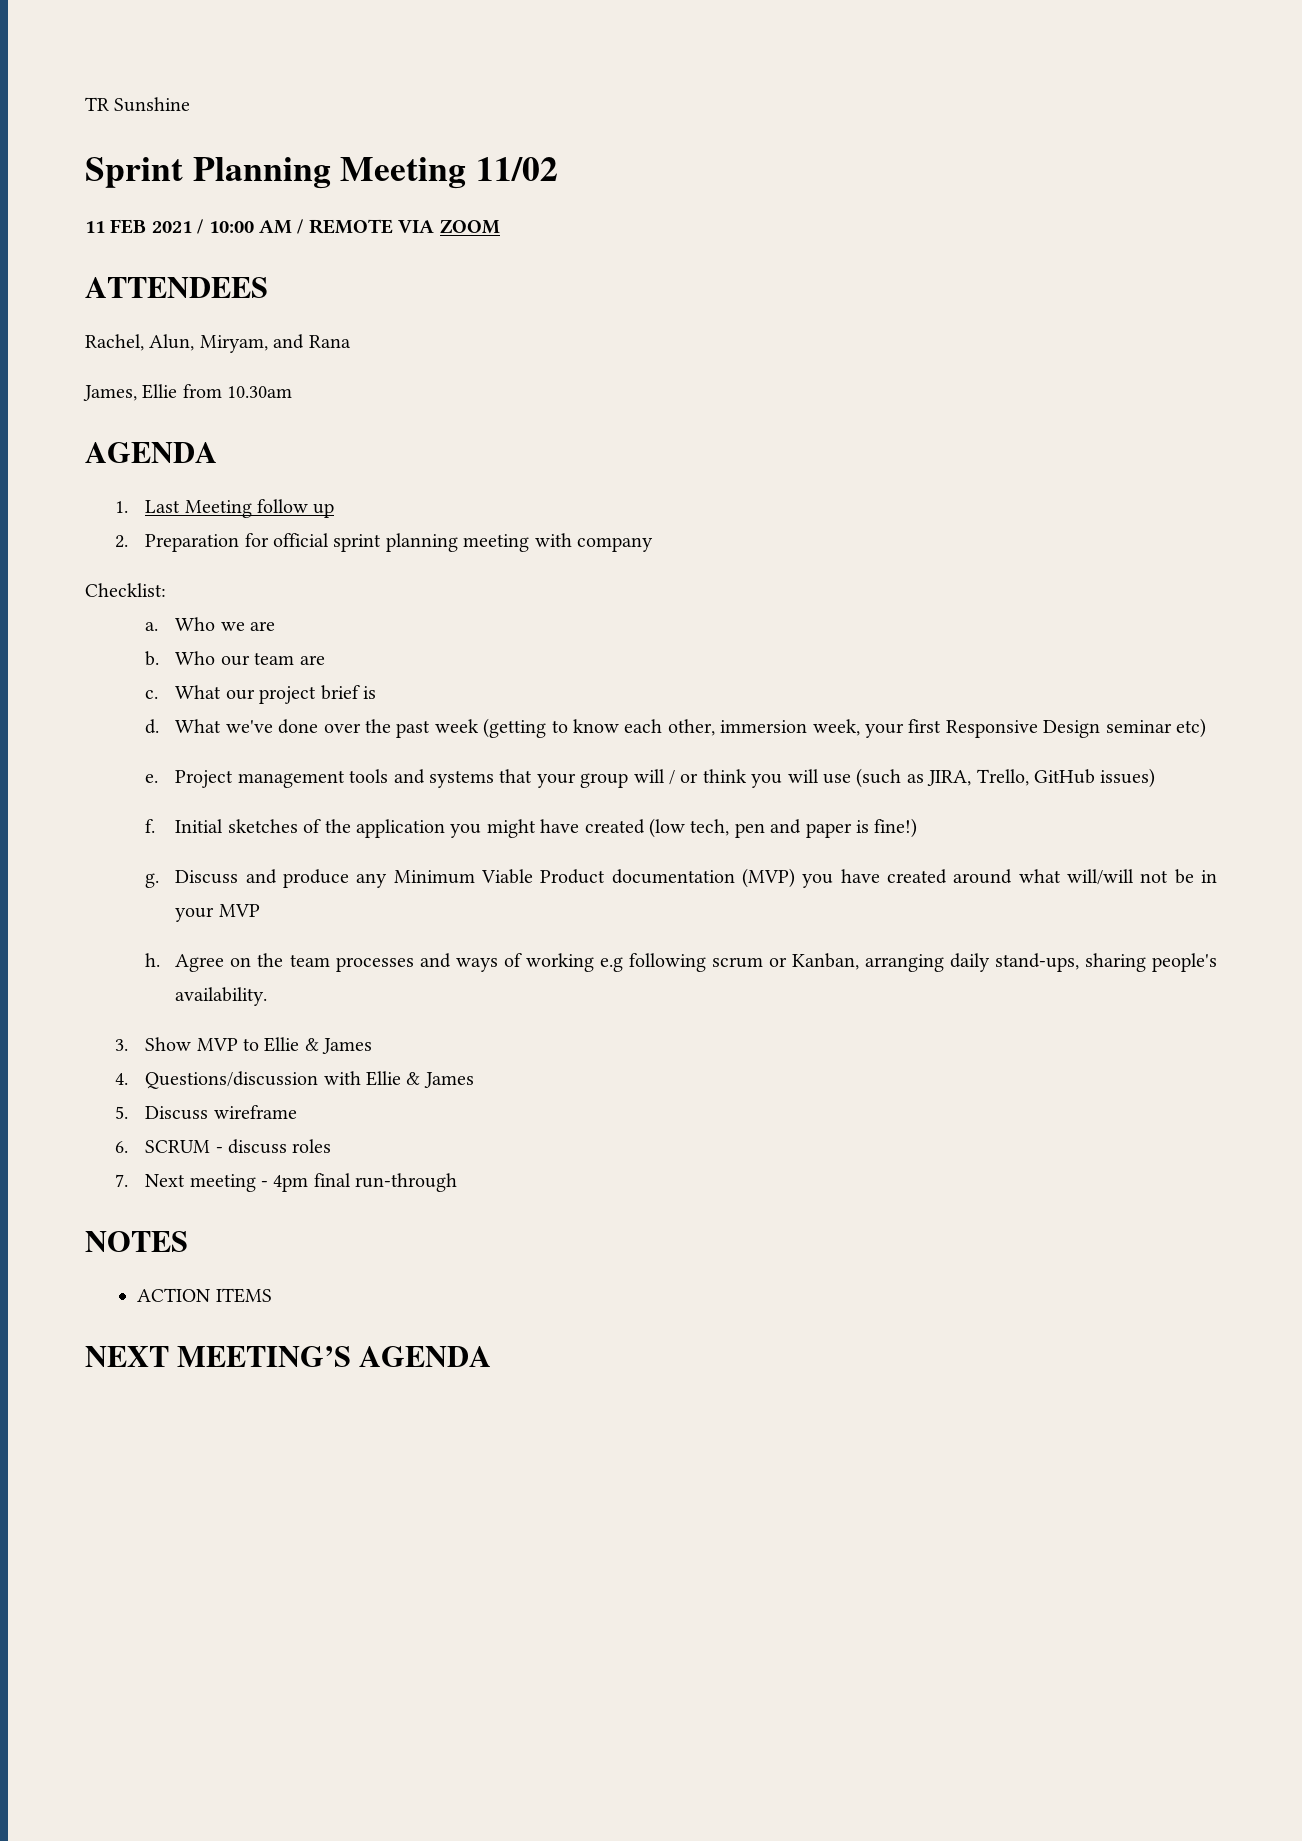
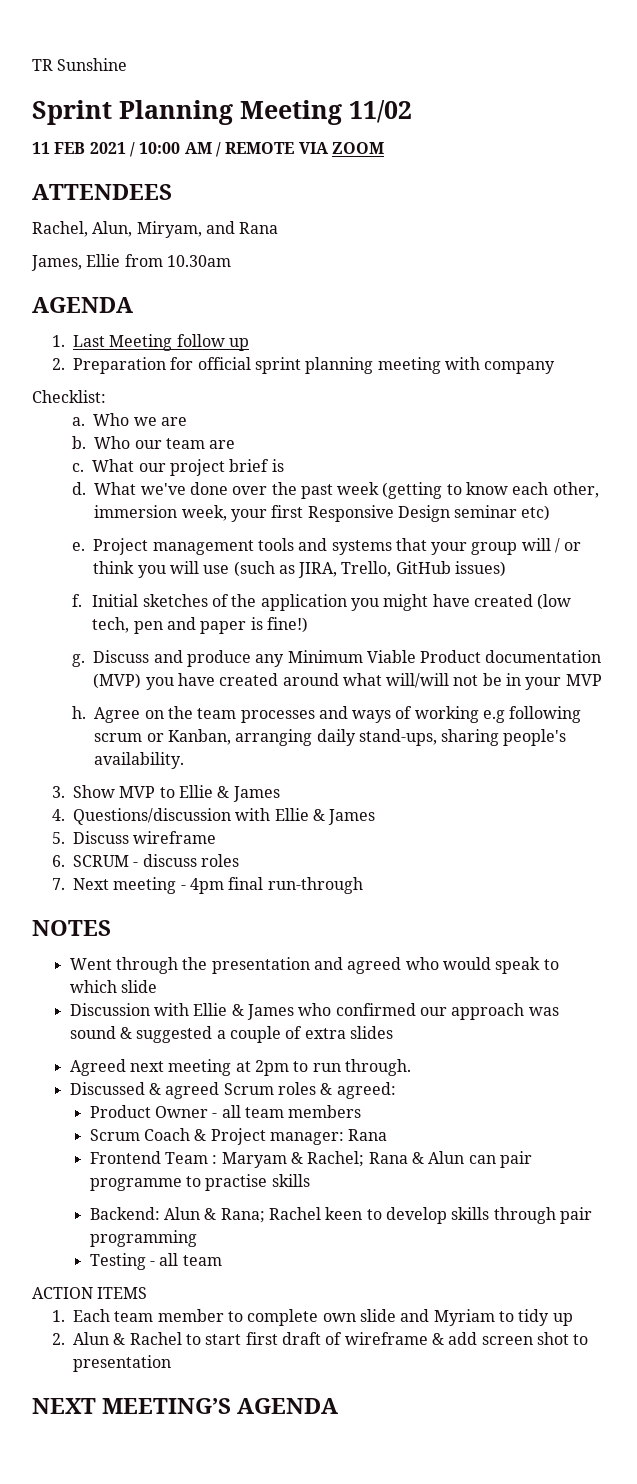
[137,1288,272,1303] ACTION ITEMS -> [69,957,559,974] [69,980,158,993] [69,1003,559,1020] [69,1026,393,1043] [69,1059,411,1076] [69,1082,396,1099] [89,1105,362,1118] [89,1128,388,1145] [89,1151,533,1168] [89,1174,310,1191] [89,1207,593,1224] [89,1230,197,1247] [89,1253,222,1270] [32,1287,148,1299] [52,1309,573,1326] [52,1332,589,1345] [73,1355,172,1372] Went through the presentation and agreed who would speak to which slide // Discussion with Ellie & James who confirmed our approach was sound & suggested a couple of extra slides // Agreed next meeting at 2pm to run through. // Discussed & agreed Scrum roles & agreed: // Product Owner - all team members // Scrum Coach & Project manager: Rana // Frontend Team : Maryam & Rachel; Rana & Alun can pair programme to practise skills // Backend: Alun & Rana; Rachel keen to develop skills through pair programming // Testing - all team // ACTION ITEMS // 1. Each team member to complete own slide and Myriam to tidy up // 2. Alun & Rachel to start first draft of wireframe & add screen shot to presentation

